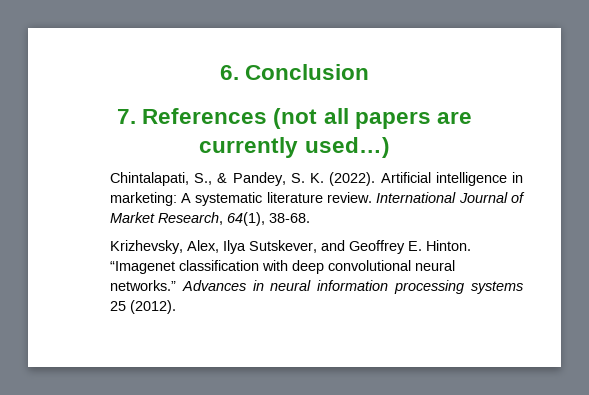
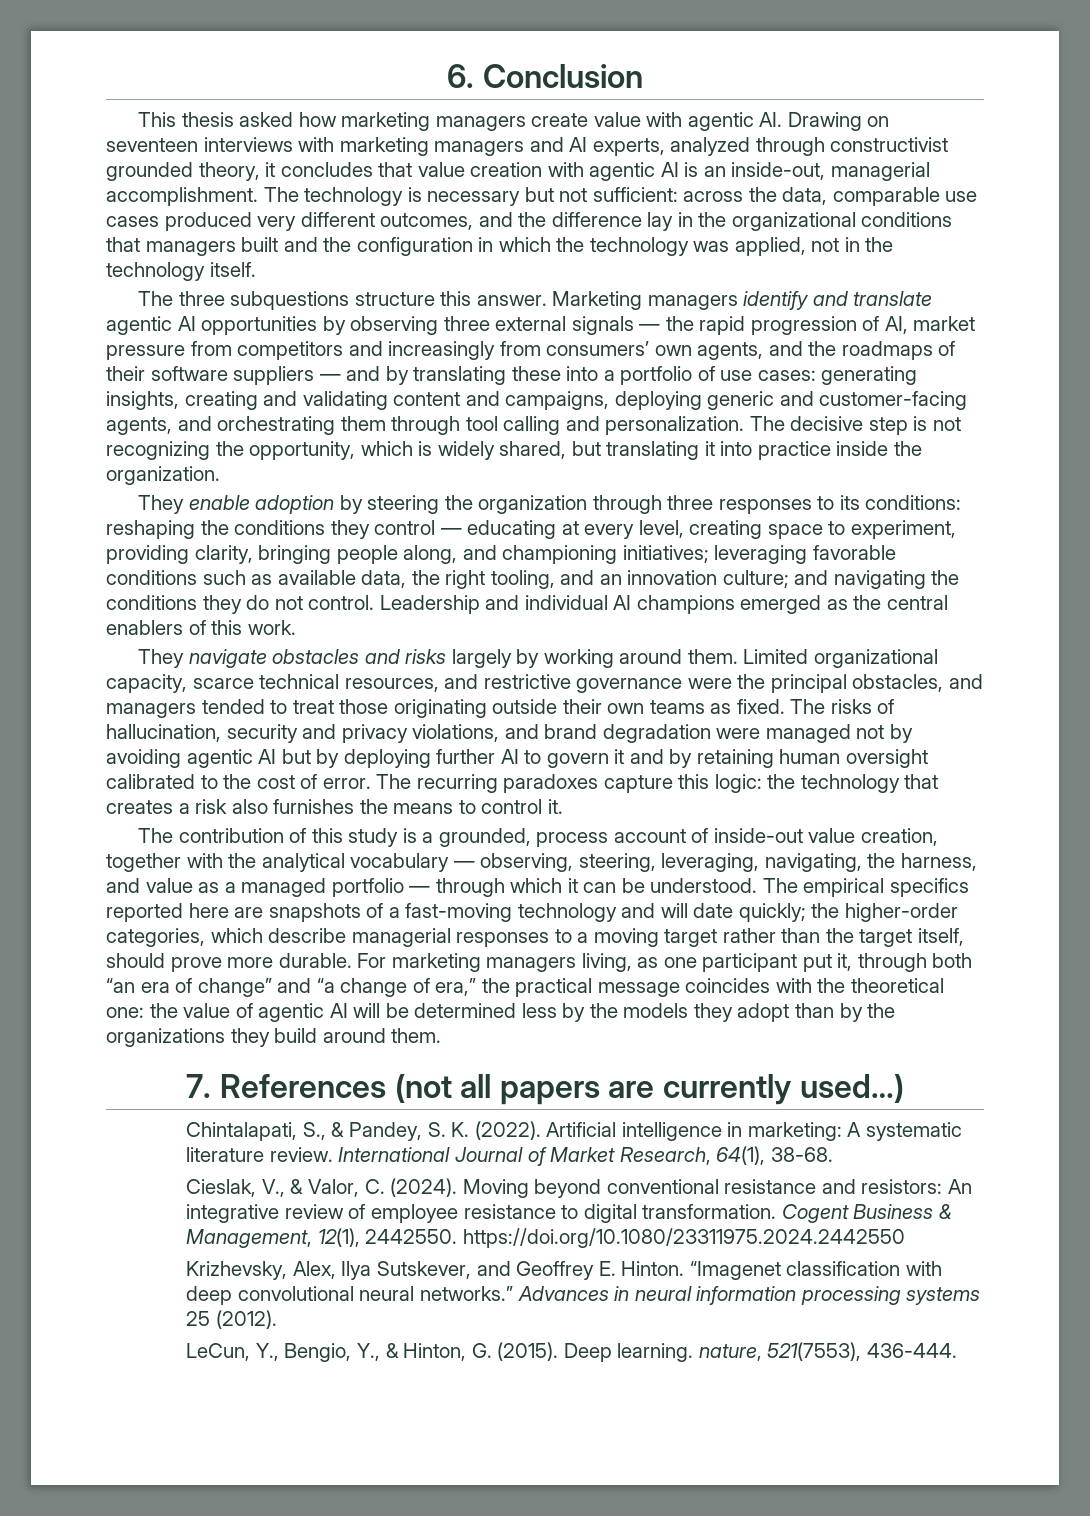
(370, 72) none -> [138,112,890,131] [106,137,949,156] [106,162,930,181] [106,187,978,206] [106,212,953,231] [106,237,894,256] [106,262,256,281] [138,291,933,310] [106,316,976,335] [106,341,956,360] [106,366,918,385] [106,391,968,410] [106,416,961,435] [106,441,922,460] [106,466,220,485] [138,495,962,514] [106,520,956,539] [106,545,896,564] [106,570,960,589] [106,595,948,614] [106,620,296,635] [138,649,938,668] [106,674,983,693] [106,699,895,718] [106,724,913,743] [106,749,929,768] [106,774,939,793] [106,799,563,814] [138,828,938,847] [106,853,977,872] [106,878,970,897] [106,903,958,922] [106,928,964,947] [106,953,973,972] [106,978,945,997] [106,1003,896,1022] [106,1028,442,1047] // This thesis asked how marketing managers create value with agentic AI. Drawing on seventeen interviews with marketing managers and AI experts, analyzed through constructivist grounded theory, it concludes that value creation with agentic AI is an inside-out, managerial accomplishment. The technology is necessary but not sufficient: across the data, comparable use cases produced very different outcomes, and the difference lay in the organizational conditions that managers built and the configuration in which the technology was applied, not in the technology itself. // The three subquestions structure this answer. Marketing managers identify and translate agentic AI opportunities by observing three external signals — the rapid progression of AI, market pressure from competitors and increasingly from consumers’ own agents, and the roadmaps of their software suppliers — and by translating these into a portfolio of use cases: generating insights, creating and validating content and campaigns, deploying generic and customer-facing agents, and orchestrating them through tool calling and personalization. The decisive step is not recognizing the opportunity, which is widely shared, but translating it into practice inside the organization. // They enable adoption by steering the organization through three responses to its conditions: reshaping the conditions they control — educating at every level, creating space to experiment, providing clarity, bringing people along, and championing initiatives; leveraging favorable conditions such as available data, the right tooling, and an innovation culture; and navigating the conditions they do not control. Leadership and individual AI champions emerged as the central enablers of this work. // They navigate obstacles and risks largely by working around them. Limited organizational capacity, scarce technical resources, and restrictive governance were the principal obstacles, and managers tended to treat those originating outside their own teams as fixed. The risks of hallucination, security and privacy violations, and brand degradation were managed not by avoiding agentic AI but by deploying further AI to govern it and by retaining human oversight calibrated to the cost of error. The recurring paradoxes capture this logic: the technology that creates a risk also furnishes the means to control it. // The contribution of this study is a grounded, process account of inside-out value creation, together with the analytical vocabulary — observing, steering, leveraging, navigating, the harness, and value as a managed portfolio — through which it can be understood. The empirical specifics reported here are snapshots of a fast-moving technology and will date quickly; the higher-order categories, which describe managerial responses to a moving target rather than the target itself, should prove more durable. For marketing managers living, as one participant put it, through both “an era of change” and “a change of era,” the practical message coincides with the theoretical one: the value of agentic AI will be determined less by the models they adopt than by the organizations they build around them.
(310, 218) none -> [186,1178,972,1198] [186,1204,952,1223] [186,1228,906,1248] // Cieslak, V., & Valor, C. (2024). Moving beyond conventional resistance and resistors: An integrative review of employee resistance to digital transformation. Cogent Business & Management, 12(1), 2442550. https://doi.org/10.1080/23311975.2024.2442550
(176, 307) none -> [186,1342,957,1362] // LeCun, Y., Bengio, Y., & Hinton, G. (2015). Deep learning. nature, 521(7553), 436-444.

